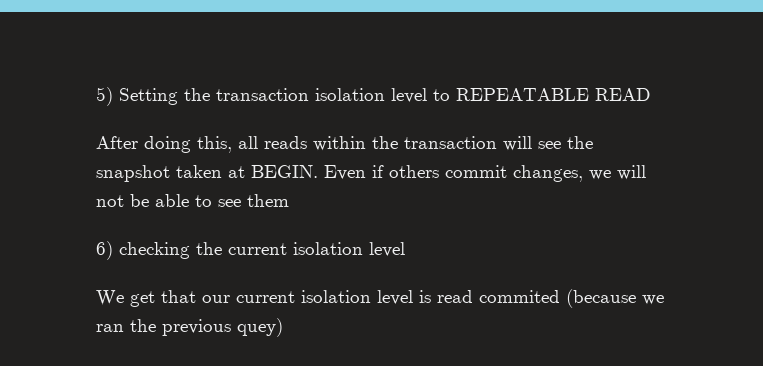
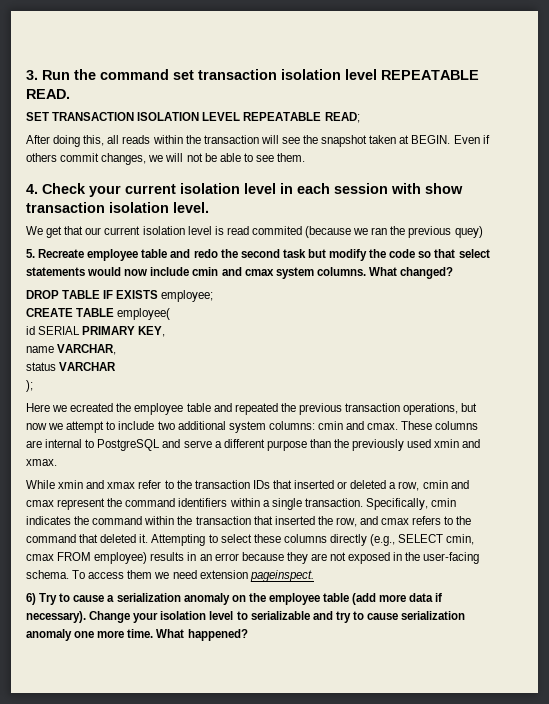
[96,87,651,106] 5) Setting the transaction isolation level to REPEATABLE READ -> [26,69,479,80] [26,89,70,99] [26,112,360,123] 3. Run the command set transaction isolation level REPEATABLE READ. // SET TRANSACTION ISOLATION LEVEL REPEATABLE READ;
[247,194,289,207] [96,241,405,260] them // 6) checking the current isolation level -> [277,153,306,162] [26,183,463,197] [26,202,209,213] them. // 4. Check your current isolation level in each session with show transaction isolation level.
(283, 327) none -> [26,249,490,261] [26,267,454,279] [26,290,214,302] [26,308,171,320] [26,326,166,337] [26,344,117,355] [26,362,117,371] [26,380,33,392] [26,403,478,415] [26,421,479,433] [26,439,481,451] [26,459,57,466] [26,480,469,491] [26,498,457,510] [26,516,472,527] [26,534,475,546] [26,552,480,564] [26,570,314,582] [26,593,443,605] [26,611,466,623] [26,629,248,641] // 5. Recreate employee table and redo the second task but modify the code so that select statements would now include cmin and cmax system columns. What changed? // DROP TABLE IF EXISTS employee; // CREATE TABLE employee( // id SERIAL PRIMARY KEY, // name VARCHAR, // status VARCHAR // ); // Here we ecreated the employee table and repeated the previous transaction operations, but now we attempt to include two additional system columns: cmin and cmax. These columns are internal to PostgreSQL and serve a different purpose than the previously used xmin and xmax. // While xmin and xmax refer to the transaction IDs that inserted or deleted a row, cmin and cmax represent the command identifiers within a single transaction. Specifically, cmin indicates the command within the transaction that inserted the row, and cmax refers to the command that deleted it. Attempting to select these columns directly (e.g., SELECT cmin, cmax FROM employee) results in an error because they are not exposed in the user-facing schema. To access them we need extension pageinspect. // 6) Try to cause a serialization anomaly on the employee table (add more data if necessary). Change your isolation level to serializable and try to cause serialization anomaly one more time. What happened?

